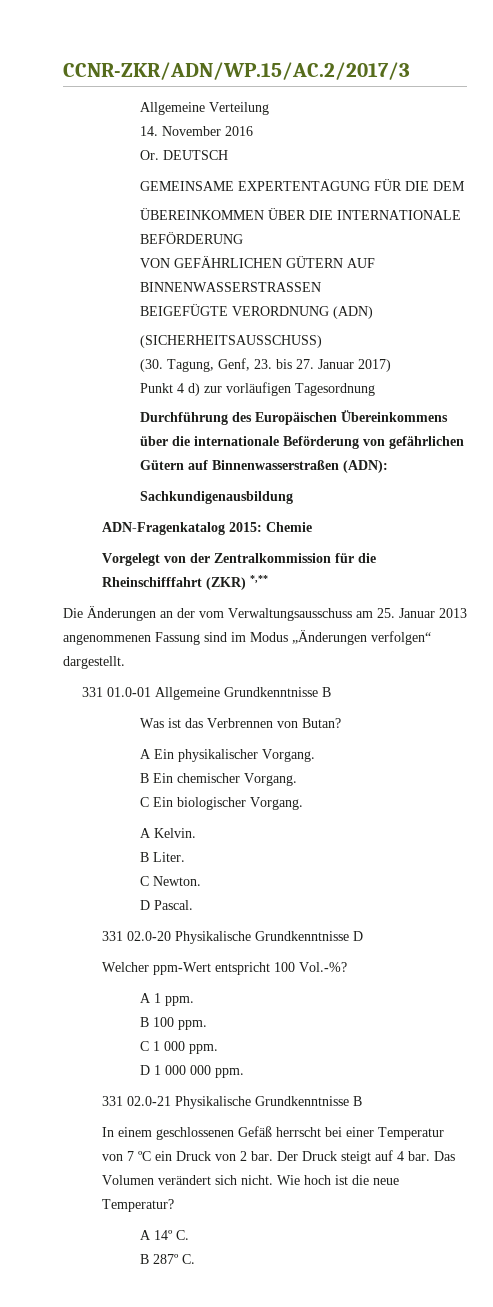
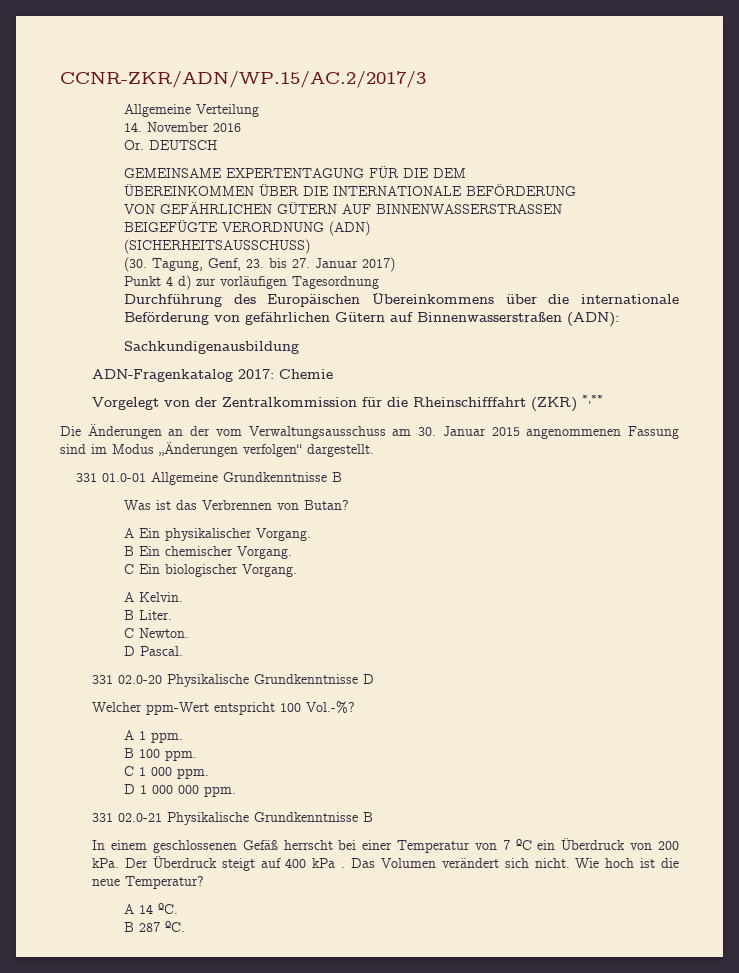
[228,522,262,532] 2015: -> [238,369,275,379] 2017:
[377,608,467,618] 25. Januar 2013 -> [418,426,520,436] 30. Januar 2015
[175,1150,430,1164] Druck von 2 bar. Der Druck steigt auf 4 bar. -> [561,838,680,850] [92,856,346,871] Überdruck von 200 kPa. Der Überdruck steigt auf 400 kPa .
[153,1230,189,1240] [139,1254,195,1264] 14º C. // B 287º C. -> [139,903,179,914] [124,921,186,932] 14 ºC. // B 287 ºC.

